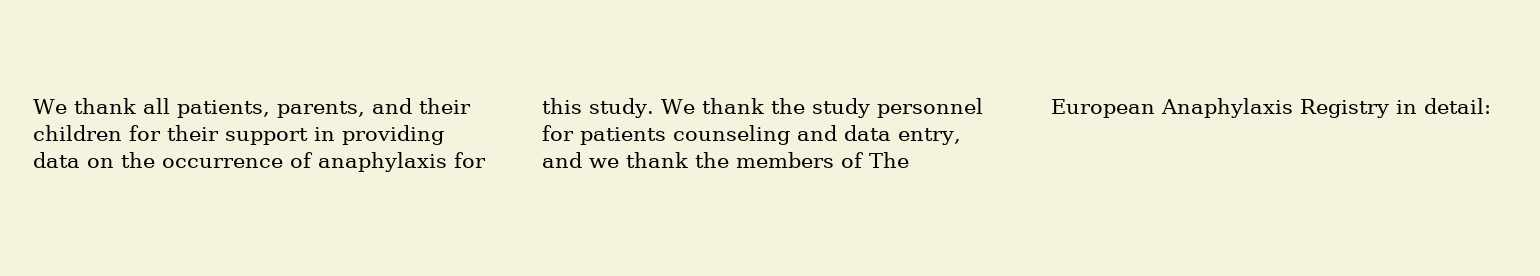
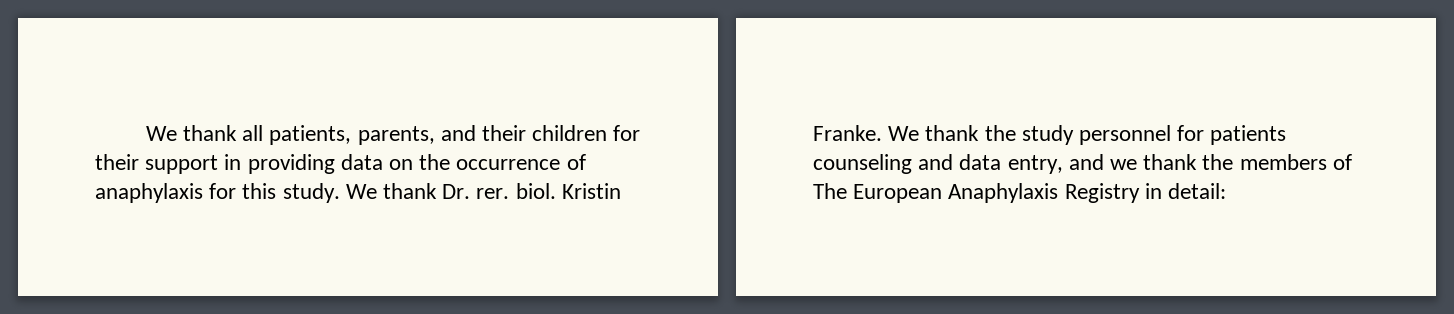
(764, 106) none -> [442,183,621,199] [813,125,980,141] Dr. rer. biol. Kristin Franke. We thank

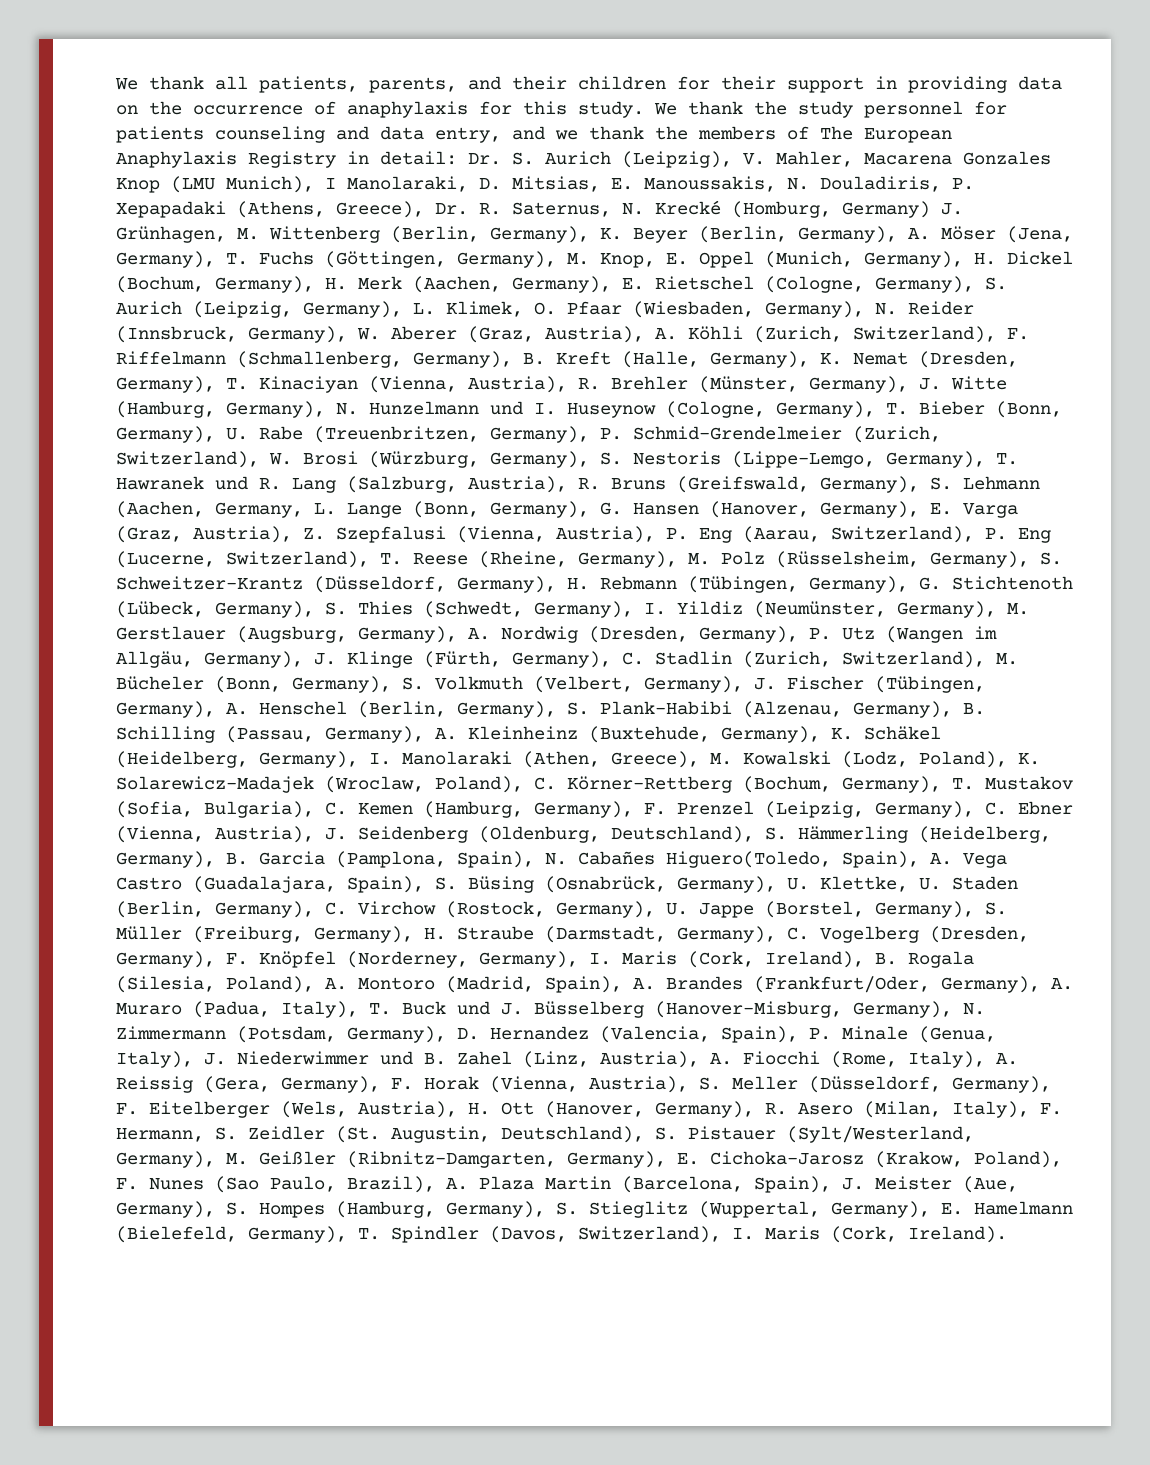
[442,183,621,199] [813,125,980,141] Dr. rer. biol. Kristin Franke. We thank -> (743, 108) none
(1227, 191) none -> [468,151,1051,168] [116,176,974,193] [116,200,963,218] [116,226,1073,243] [116,251,1073,268] [116,276,1007,293] [116,301,974,318] [116,326,1029,343] [116,351,1018,368] [116,376,1007,393] [116,401,1062,418] [116,426,941,443] [116,451,1018,468] [116,476,1040,493] [116,501,1018,518] [116,526,1051,543] [116,551,1062,568] [116,576,1073,593] [116,601,1029,618] [116,626,997,643] [116,651,1018,668] [116,676,985,693] [116,701,985,718] [116,726,941,743] [116,751,1040,768] [116,776,1073,793] [116,801,1073,818] [116,826,1051,843] [116,851,1007,868] [116,876,1018,893] [116,901,1007,918] [116,926,1029,943] [116,951,974,968] [116,976,1073,993] [116,1001,985,1018] [116,1026,996,1043] [116,1051,1018,1068] [116,1076,1051,1093] [116,1101,1062,1118] [116,1126,974,1143] [116,1151,1062,1168] [116,1176,1018,1193] [116,1201,1073,1218] [116,1226,1007,1243] Dr. S. Aurich (Leipzig), V. Mahler, Macarena Gonzales Knop (LMU Munich), I Manolaraki, D. Mitsias, E. Manoussakis, N. Douladiris, P. Xepapadaki (Athens, Greece), Dr. R. Saternus, N. Krecké (Homburg, Germany) J. Grünhagen, M. Wittenberg (Berlin, Germany), K. Beyer (Berlin, Germany), A. Möser (Jena, Germany), T. Fuchs (Göttingen, Germany), M. Knop, E. Oppel (Munich, Germany), H. Dickel (Bochum, Germany), H. Merk (Aachen, Germany), E. Rietschel (Cologne, Germany), S. Aurich (Leipzig, Germany), L. Klimek, O. Pfaar (Wiesbaden, Germany), N. Reider (Innsbruck, Germany), W. Aberer (Graz, Austria), A. Köhli (Zurich, Switzerland), F. Riffelmann (Schmallenberg, Germany), B. Kreft (Halle, Germany), K. Nemat (Dresden, Germany), T. Kinaciyan (Vienna, Austria), R. Brehler (Münster, Germany), J. Witte (Hamburg, Germany), N. Hunzelmann und I. Huseynow (Cologne, Germany), T. Bieber (Bonn, Germany), U. Rabe (Treuenbritzen, Germany), P. Schmid-Grendelmeier (Zurich, Switzerland), W. Brosi (Würzburg, Germany), S. Nestoris (Lippe-Lemgo, Germany), T. Hawranek und R. Lang (Salzburg, Austria), R. Bruns (Greifswald, Germany), S. Lehmann (Aachen, Germany, L. Lange (Bonn, Germany), G. Hansen (Hanover, Germany), E. Varga (Graz, Austria), Z. Szepfalusi (Vienna, Austria), P. Eng (Aarau, Switzerland), P. Eng (Lucerne, Switzerland), T. Reese (Rheine, Germany), M. Polz (Rüsselsheim, Germany), S. Schweitzer-Krantz (Düsseldorf, Germany), H. Rebmann (Tübingen, Germany), G. Stichtenoth (Lübeck, Germany), S. Thies (Schwedt, Germany), I. Yildiz (Neumünster, Germany), M. Gerstlauer (Augsburg, Germany), A. Nordwig (Dresden, Germany), P. Utz (Wangen im Allgäu, Germany), J. Klinge (Fürth, Germany), C. Stadlin (Zurich, Switzerland), M. Bücheler (Bonn, Germany), S. Volkmuth (Velbert, Germany), J. Fischer (Tübingen, Germany), A. Henschel (Berlin, Germany), S. Plank-Habibi (Alzenau, Germany), B. Schilling (Passau, Germany), A. Kleinheinz (Buxtehude, Germany), K. Schäkel (Heidelberg, Germany), I. Manolaraki (Athen, Greece), M. Kowalski (Lodz, Poland), K. Solarewicz-Madajek (Wroclaw, Poland), C. Körner-Rettberg (Bochum, Germany), T. Mustakov (Sofia, Bulgaria), C. Kemen (Hamburg, Germany), F. Prenzel (Leipzig, Germany), C. Ebner (Vienna, Austria), J. Seidenberg (Oldenburg, Deutschland), S. Hämmerling (Heidelberg, Germany), B. Garcia (Pamplona, Spain), N. Cabañes Higuero(Toledo, Spain), A. Vega Castro (Guadalajara, Spain), S. Büsing (Osnabrück, Germany), U. Klettke, U. Staden (Berlin, Germany), C. Virchow (Rostock, Germany), U. Jappe (Borstel, Germany), S. Müller (Freiburg, Germany), H. Straube (Darmstadt, Germany), C. Vogelberg (Dresden, Germany), F. Knöpfel (Norderney, Germany), I. Maris (Cork, Ireland), B. Rogala (Silesia, Poland), A. Montoro (Madrid, Spain), A. Brandes (Frankfurt/Oder, Germany), A. Muraro (Padua, Italy), T. Buck und J. Büsselberg (Hanover-Misburg, Germany), N. Zimmermann (Potsdam, Germany), D. Hernandez (Valencia, Spain), P. Minale (Genua, Italy), J. Niederwimmer und B. Zahel (Linz, Austria), A. Fiocchi (Rome, Italy), A. Reissig (Gera, Germany), F. Horak (Vienna, Austria), S. Meller (Düsseldorf, Germany), F. Eitelberger (Wels, Austria), H. Ott (Hanover, Germany), R. Asero (Milan, Italy), F. Hermann, S. Zeidler (St. Augustin, Deutschland), S. Pistauer (Sylt/Westerland, Germany), M. Geißler (Ribnitz-Damgarten, Germany), E. Cichoka-Jarosz (Krakow, Poland), F. Nunes (Sao Paulo, Brazil), A. Plaza Martin (Barcelona, Spain), J. Meister (Aue, Germany), S. Hompes (Hamburg, Germany), S. Stieglitz (Wuppertal, Germany), E. Hamelmann (Bielefeld, Germany), T. Spindler (Davos, Switzerland), I. Maris (Cork, Ireland).

